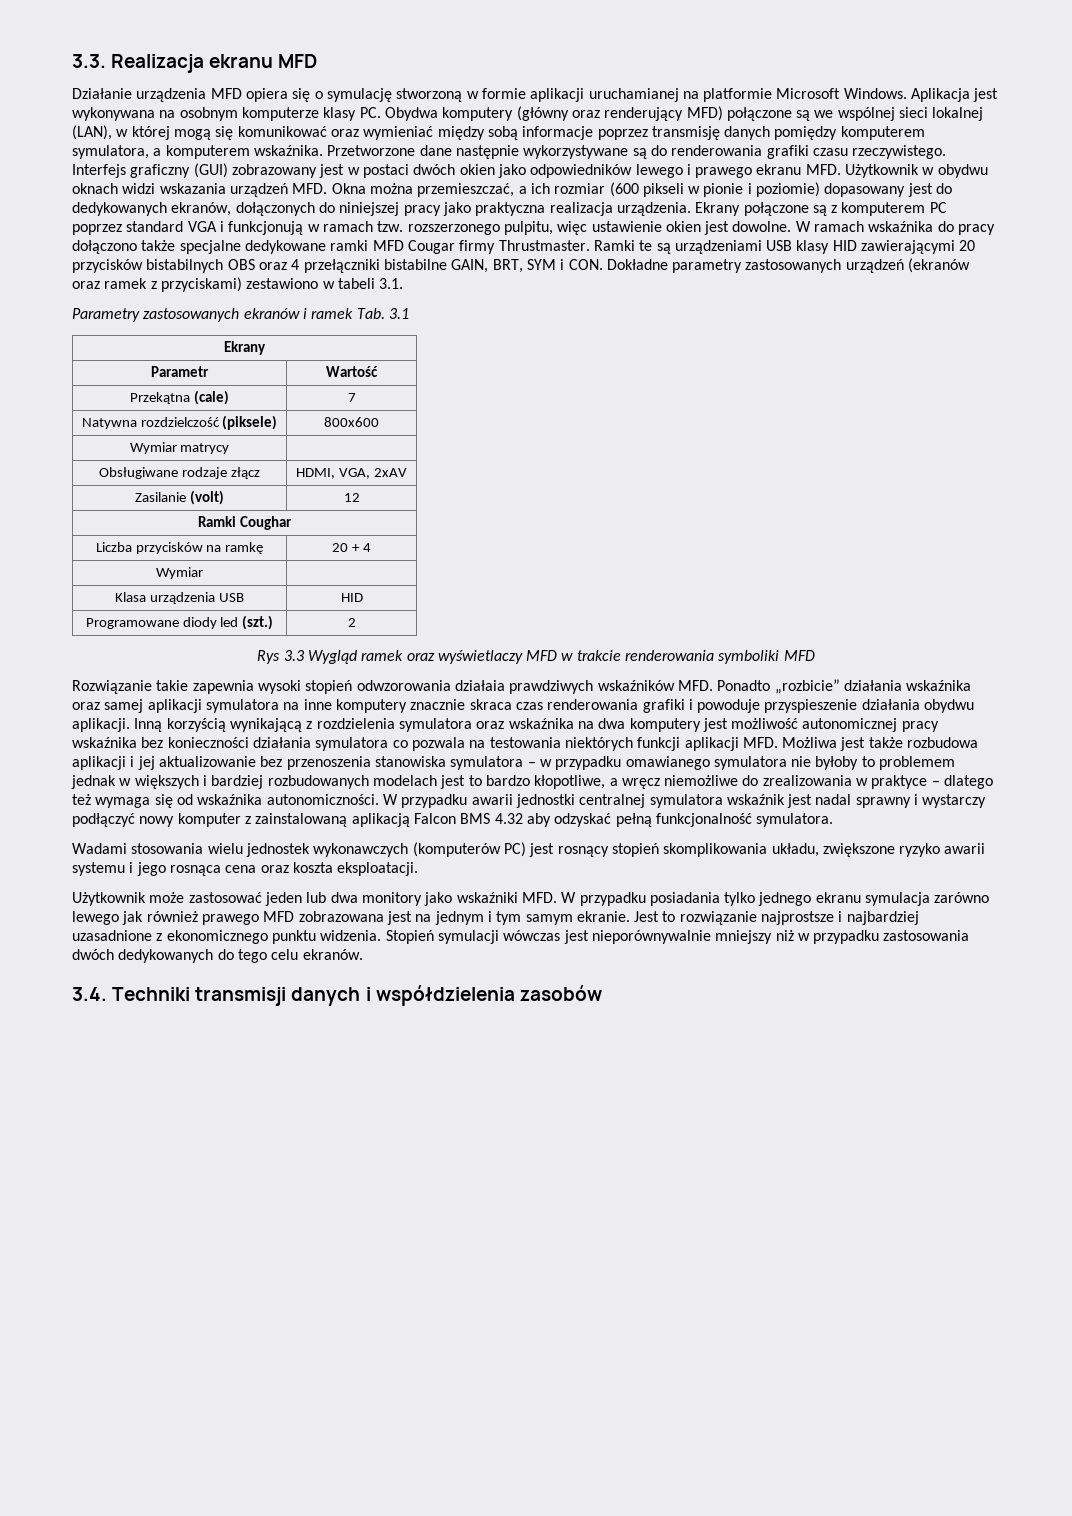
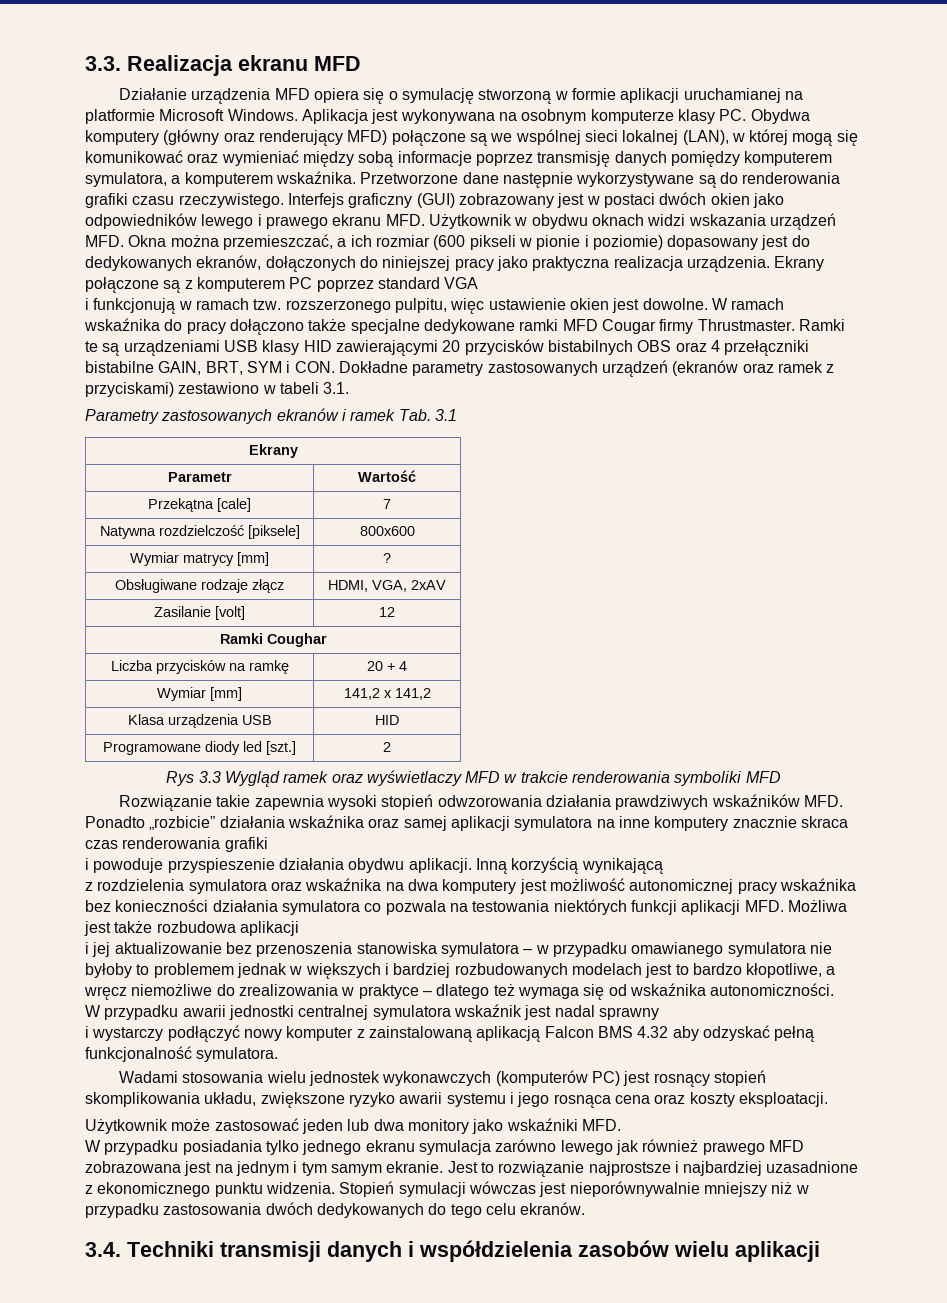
(217, 226) none -> (479, 283) //
[193,390,229,405] (cale) -> [217,498,251,512] [cale]
[222,415,278,430] (piksele) -> [247,525,300,539] [piksele]
(230, 448) | -> [237,552,269,566] [383,553,391,563] [mm] | ?
[189,490,224,505] (volt) -> [215,606,245,620] [volt]
(203, 573) | -> [210,687,242,701] [343,688,431,700] [mm] | 141,2 x 141,2
[242,615,274,630] (szt.) -> [266,741,296,755] [szt.]
[454,680,505,691] działaia -> [545,795,611,807] działania
(685, 706) none -> (268, 844) //
(302, 725) none -> (663, 866) //
(126, 763) none -> (299, 928) //
(379, 799) none -> (835, 989) //
(911, 802) none -> (659, 1013) //
[292,862,333,873] koszta -> [689,1092,735,1107] koszty
(557, 897) none -> (621, 1125) //
(602, 993) none -> [674,1241,820,1262] wielu aplikacji

